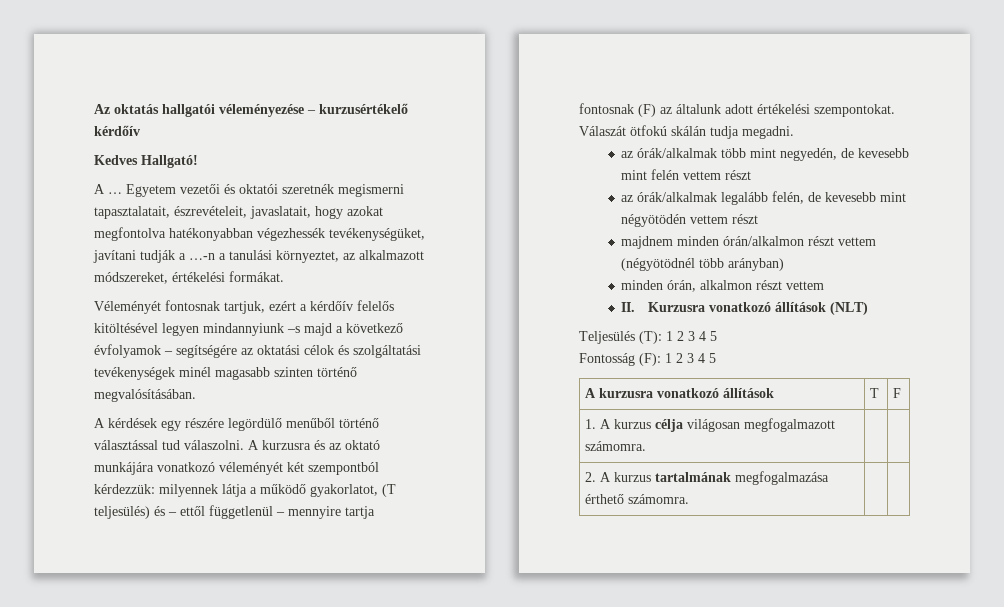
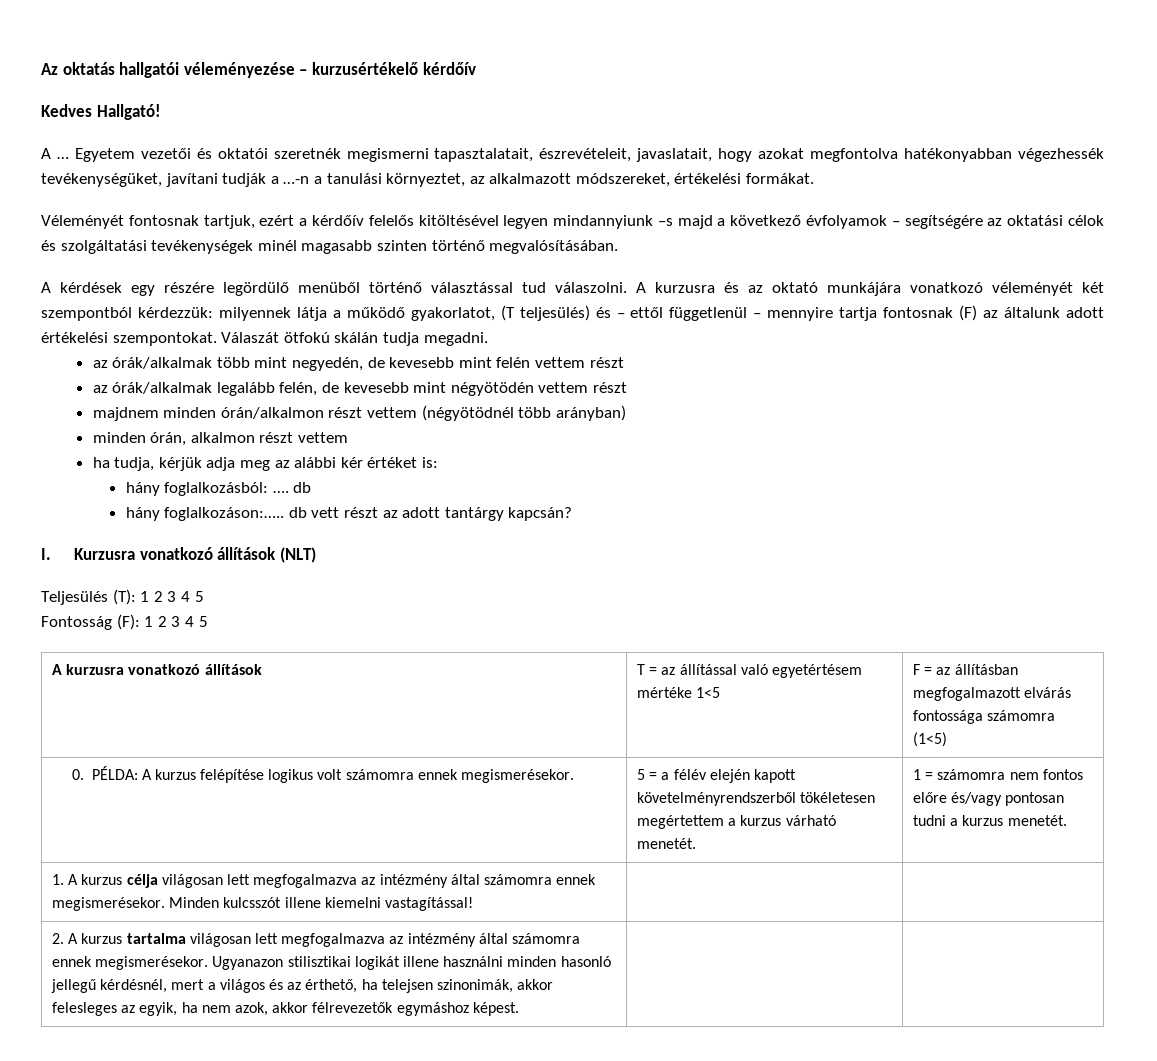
[286,418,335,428] menűből -> [298,282,360,293] menüből
[621,302,636,312] II. -> [92,457,438,471] [125,482,312,496] [125,507,573,521] [41,548,51,560] ha tudja, kérjük adja meg az alábbi kér értéket is: // hány foglalkozásból: …. db // hány foglalkozáson:….. db vett részt az adott tantárgy kapcsán? // I.
[893,388,902,398] | F -> [649,664,862,678] [637,687,721,698] [913,664,1018,675] [913,687,1072,701] [913,710,1056,724] [913,732,948,747] [71,766,575,783] [637,769,796,783] [637,792,876,806] [637,815,836,829] [637,838,697,849] [913,769,1083,780] [913,792,1065,806] [913,815,1067,826] = az állítással való egyetértésem mértéke 1<5 | F = az állításban megfogalmazott elvárás fontossága számomra (1<5) // 0. PÉLDA: A kurzus felépítése logikus volt számomra ennek megismerésekor. | 5 = a félév elején kapott követelményrendszerből tökéletesen megértettem a kurzus várható menetét. | 1 = számomra nem fontos előre és/vagy pontosan tudni a kurzus menetét.
[744,418,836,432] [585,441,647,451] [585,471,830,485] [585,494,690,504] megfogalmazott számomra. | | // 2. A kurzus tartalmának megfogalmazása érthető számomra. -> [226,874,597,888] [52,897,473,911] [52,933,580,947] [52,956,611,970] [51,979,554,993] [52,1002,519,1016] lett megfogalmazva az intézmény által számomra ennek megismerésekor. Minden kulcsszót illene kiemelni vastagítással! | | // 2. A kurzus tartalma világosan lett megfogalmazva az intézmény által számomra ennek megismerésekor. Ugyanazon stilisztikai logikát illene használni minden hasonló jellegű kérdésnél, mert a világos és az érthető, ha telejsen szinonimák, akkor felesleges az egyik, ha nem azok, akkor félrevezetők egymáshoz képest.

